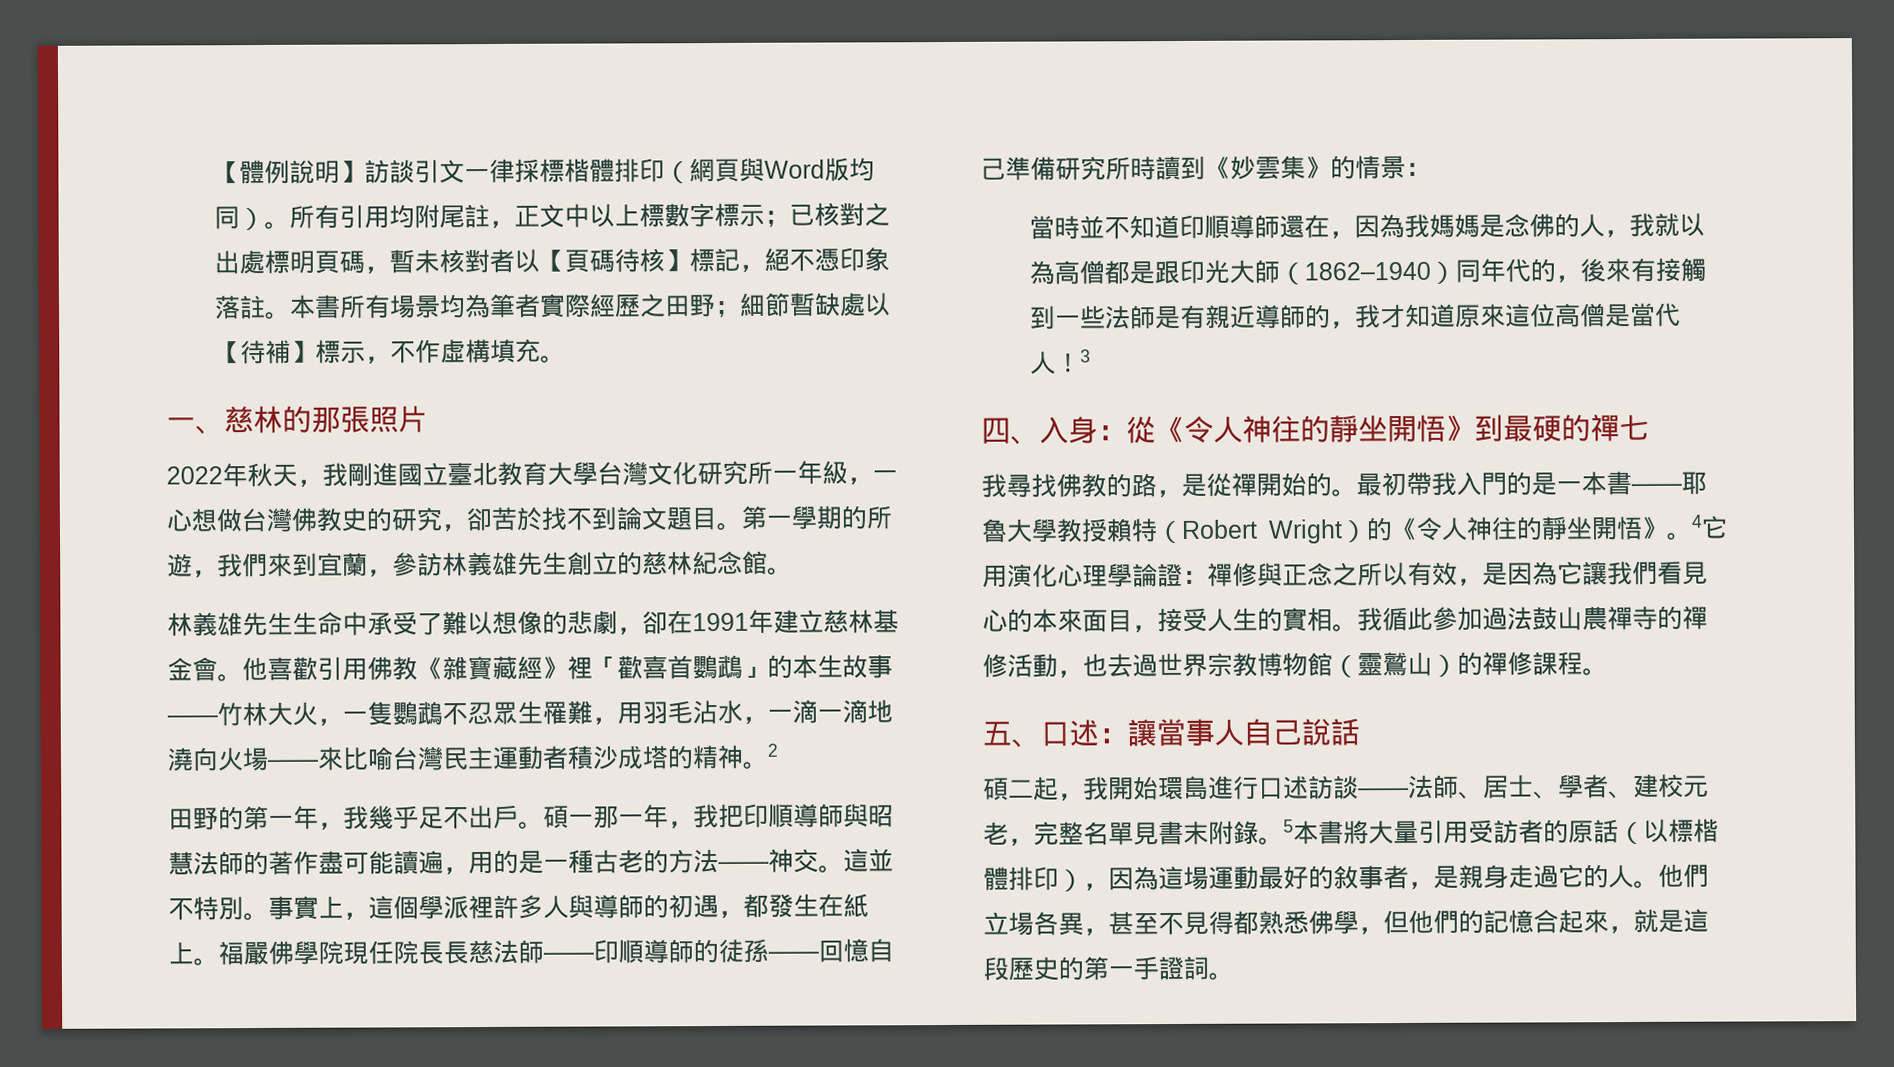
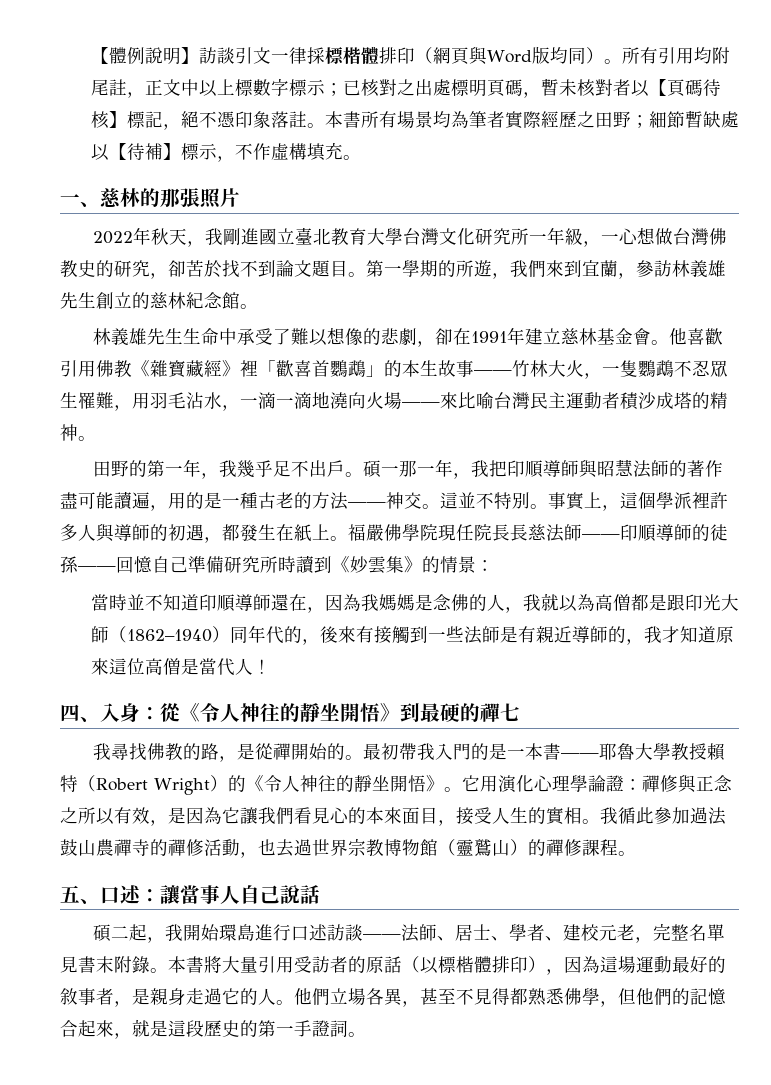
[767,743,778,757] 2 -> (96, 438) none
[1080,349,1092,363] 3 -> (271, 666) none
[1691,514,1702,528] 4 -> (462, 789) none
[1283,819,1294,833] 5 -> (168, 970) none

